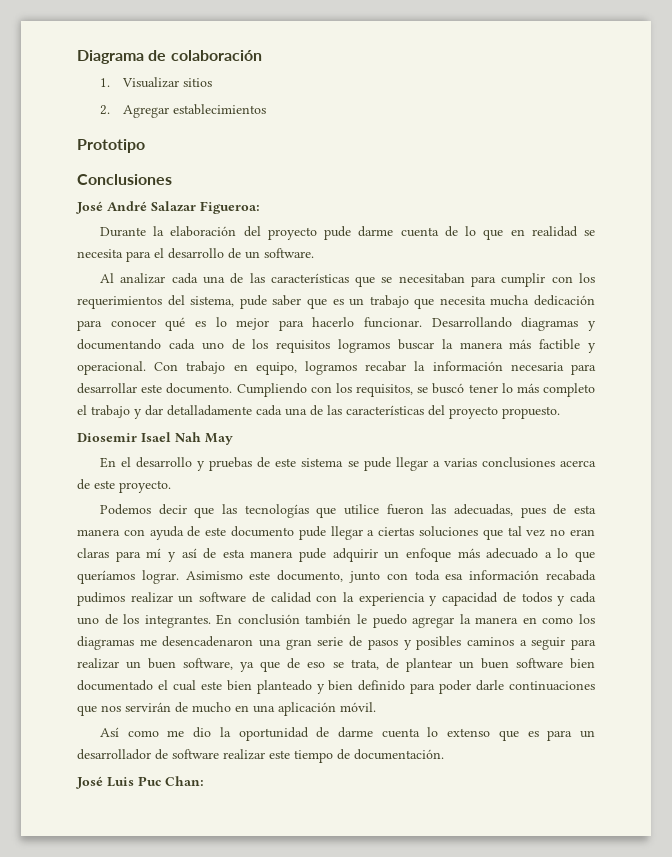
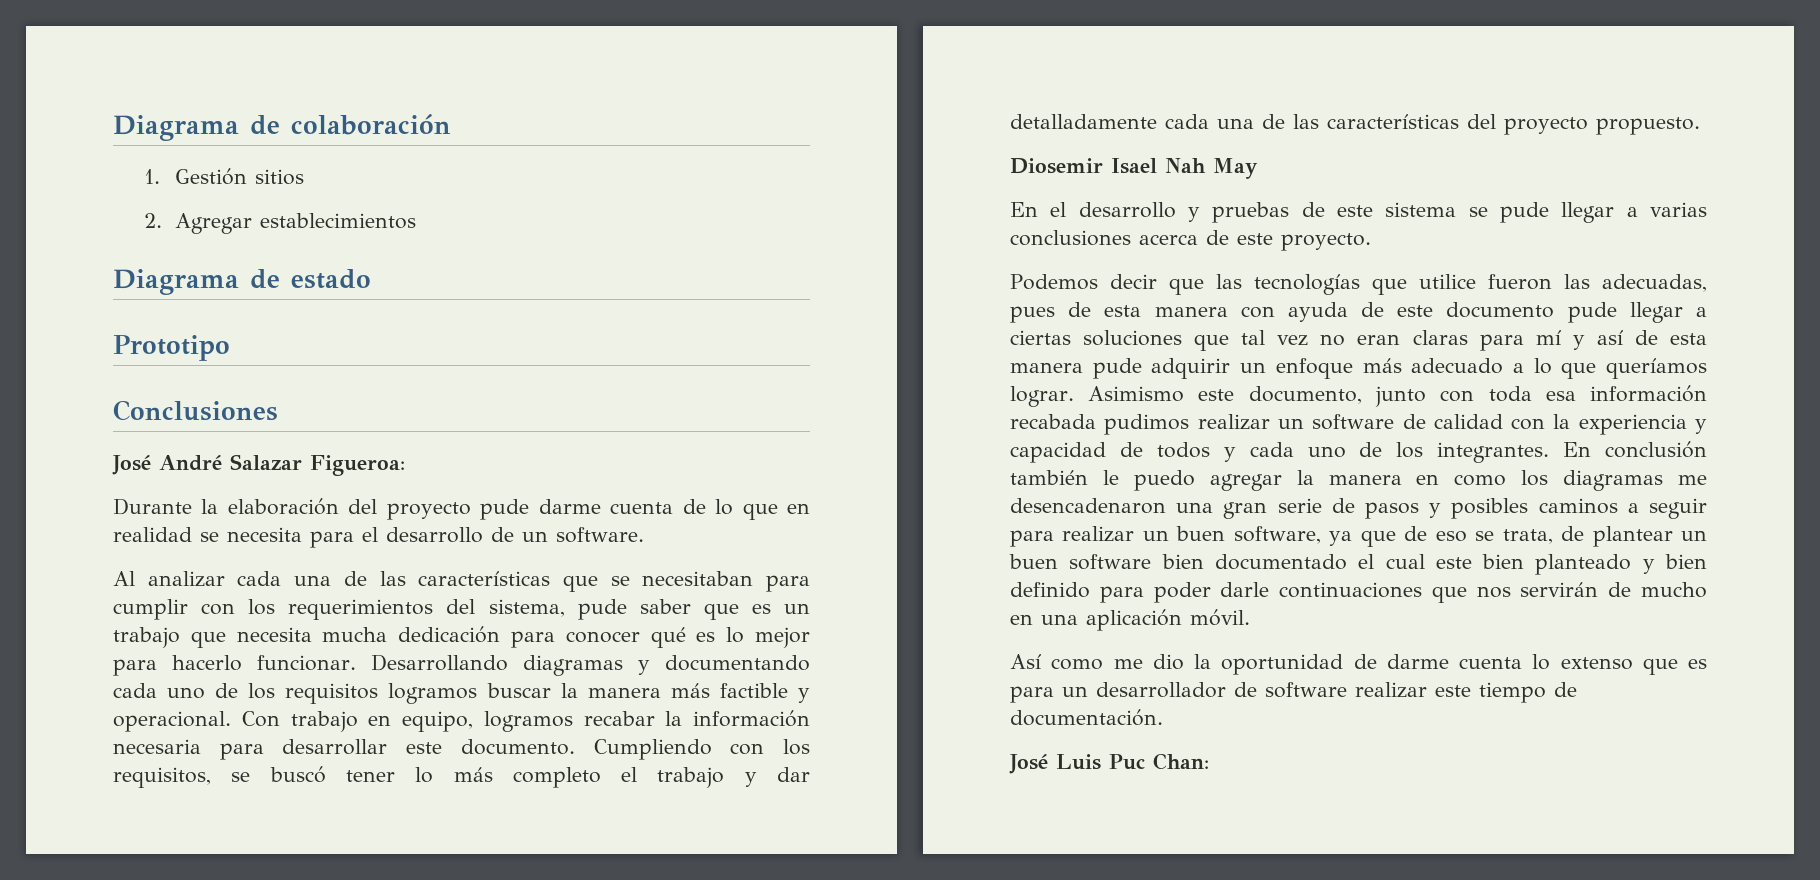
[122,77,180,88] Visualizar -> [174,168,247,185] Gestión
(267, 109) none -> [113,269,371,295] // Diagrama de estado

